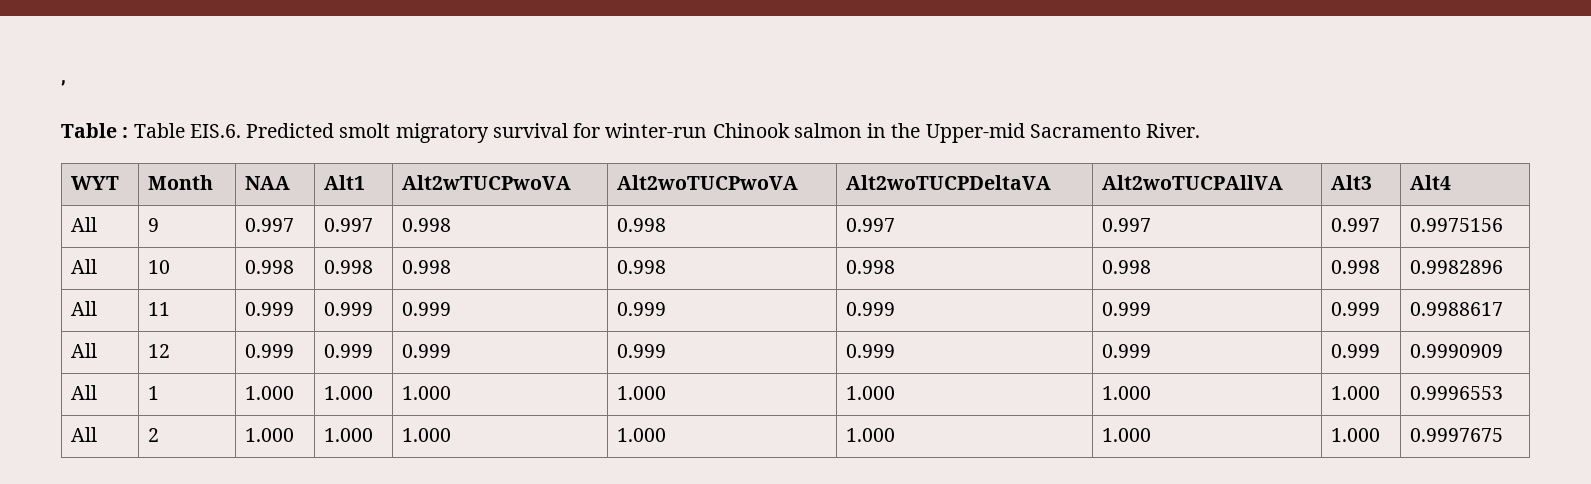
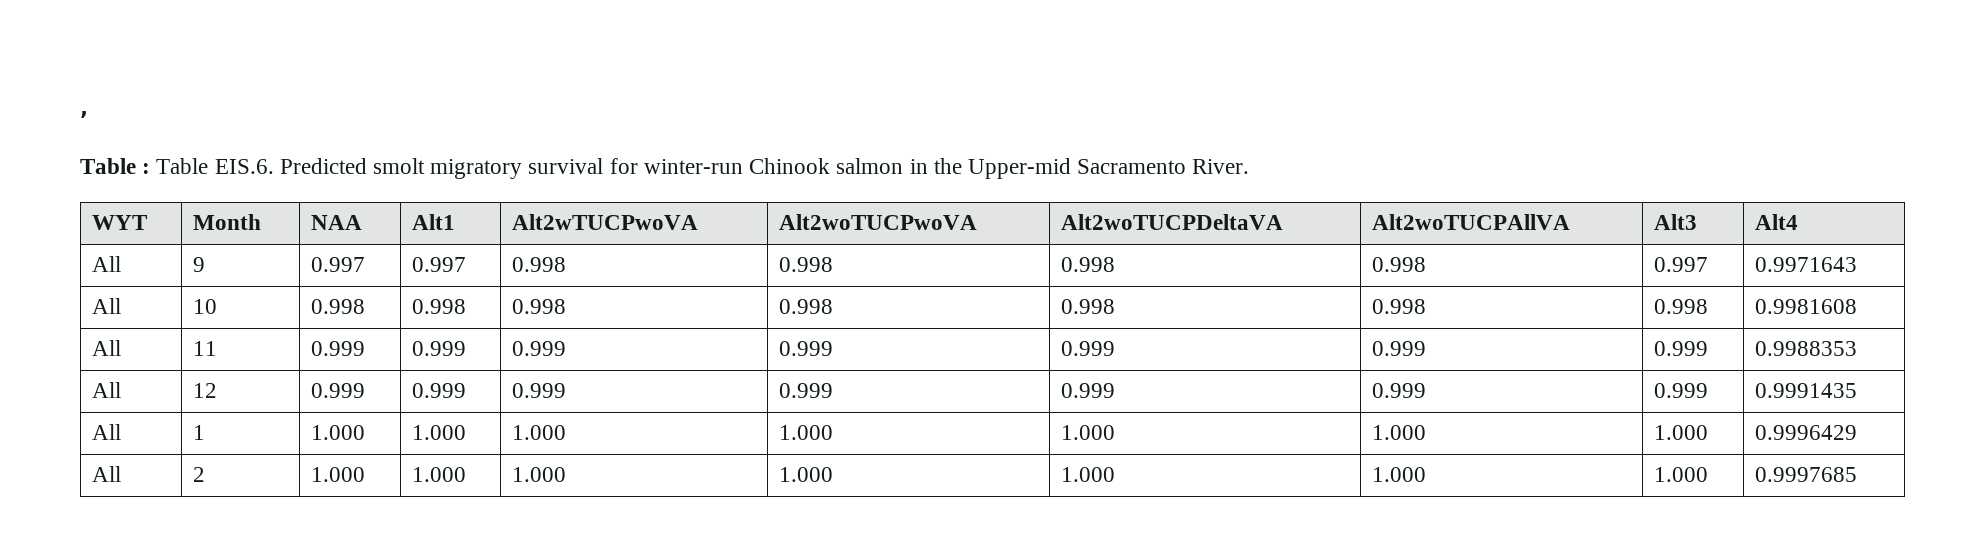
[845,218,895,232] [1101,218,1151,232] [1330,218,1380,232] [1409,218,1503,232] 0.997 | 0.997 | 0.997 | 0.9975156 -> [1061,257,1116,272] [1372,257,1427,272] [1654,257,1709,272] [1755,257,1858,272] 0.998 | 0.998 | 0.997 | 0.9971643
[1409,260,1503,274] 0.9982896 -> [1755,299,1858,314] 0.9981608
[1409,302,1503,316] 0.9988617 -> [1755,341,1858,356] 0.9988353
[1409,344,1503,358] 0.9990909 -> [1755,383,1858,398] 0.9991435
[1409,386,1503,400] 0.9996553 -> [1755,425,1858,440] 0.9996429
[1409,428,1503,442] 0.9997675 -> [1755,467,1858,482] 0.9997685

